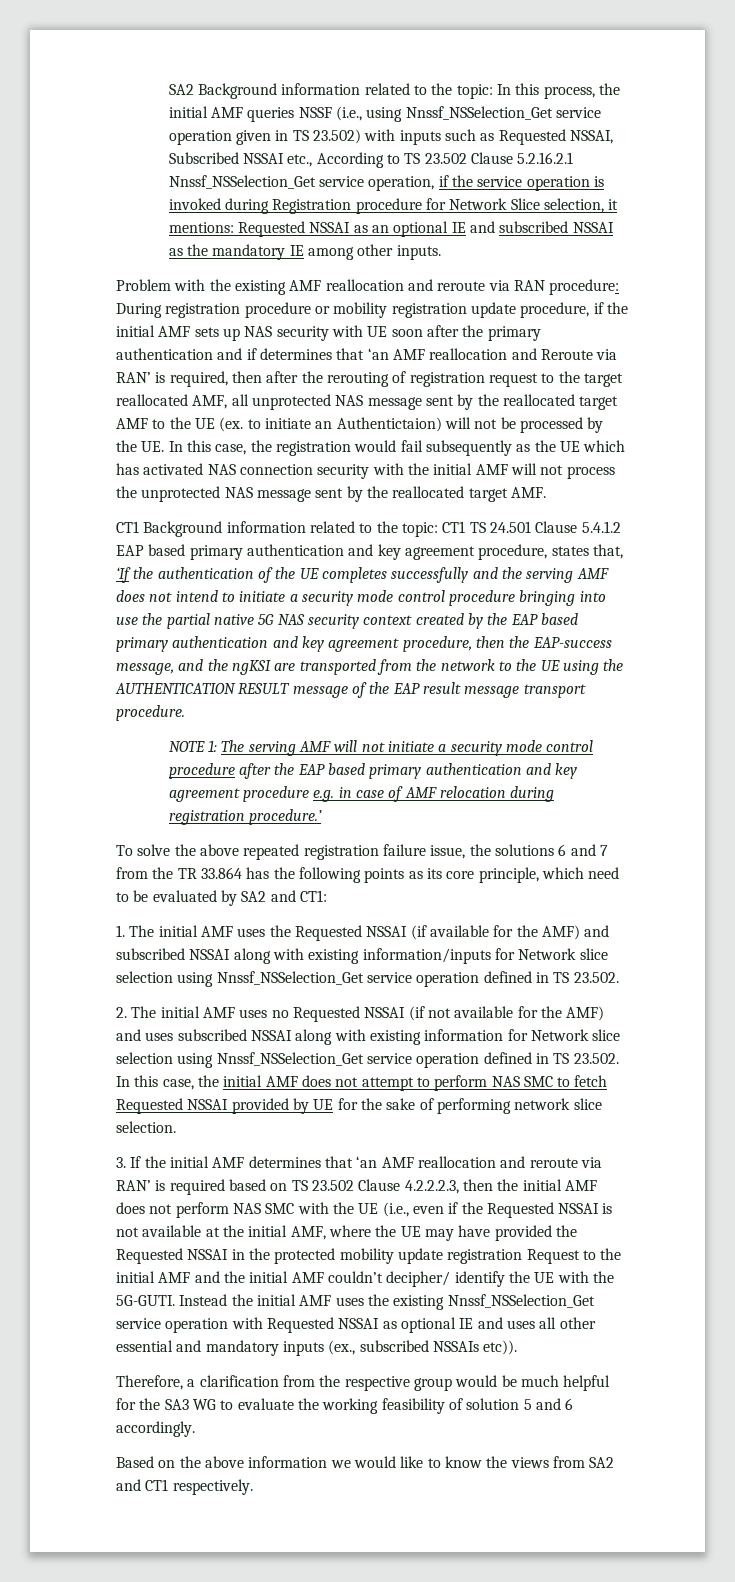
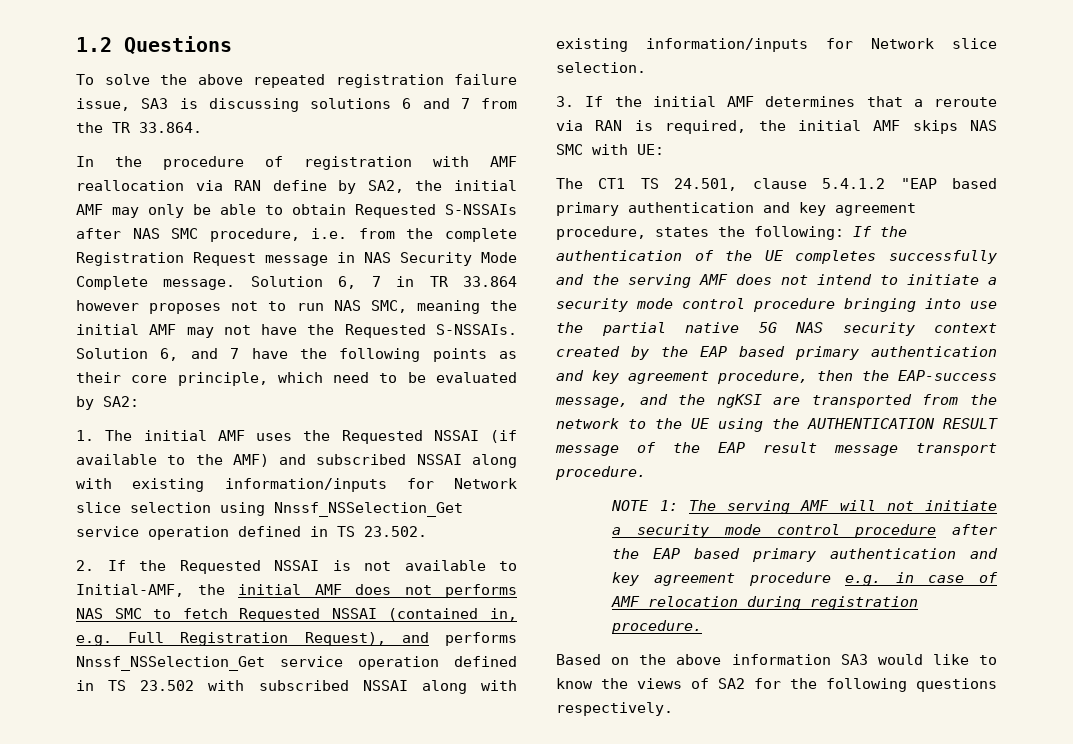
[168,83,620,99] [168,106,601,122] [168,129,613,145] [168,152,574,168] [168,175,604,191] [168,198,619,214] [168,221,614,237] [168,244,441,260] [116,279,620,295] [116,302,628,318] [116,325,541,341] [116,348,618,360] [116,371,623,387] [116,394,619,410] [116,417,604,433] [116,440,626,456] [116,463,615,479] [116,486,546,502] [116,521,621,537] [116,545,144,556] SA2 Background information related to the topic: In this process, the initial AMF queries NSSF (i.e., using Nnssf_NSSelection_Get service operation given in TS 23.502) with inputs such as Requested NSSAI, Subscribed NSSAI etc., According to TS 23.502 Clause 5.2.16.2.1 Nnssf_NSSelection_Get service operation, if the service operation is invoked during Registration procedure for Network Slice selection, it mentions: Requested NSSAI as an optional IE and subscribed NSSAI as the mandatory IE among other inputs. // Problem with the existing AMF reallocation and reroute via RAN procedure: During registration procedure or mobility registration update procedure, if the initial AMF sets up NAS security with UE soon after the primary authentication and if determines that ‘an AMF reallocation and Reroute via RAN’ is required, then after the rerouting of registration request to the target reallocated AMF, all unprotected NAS message sent by the reallocated target AMF to the UE (ex. to initiate an Authentictaion) will not be processed by the UE. In this case, the registration would fail subsequently as the UE which has activated NAS connection security with the initial AMF will not process the unprotected NAS message sent by the reallocated target AMF. // CT1 Background information related to the topic: CT1 TS 24.501 Clause 5.4.1.2 EAP -> [76,36,232,54] [76,74,517,88] [76,98,517,112] [76,122,202,133] [76,156,517,170] [76,180,517,194] [76,204,517,218] [76,228,517,242] [76,252,517,266] [76,276,517,290] [76,300,517,314] [76,324,517,338] [76,348,517,362] [76,372,517,386] [76,396,139,410] [76,430,517,444] [76,454,517,468] [76,478,517,492] [76,502,463,517] [76,526,427,540] [76,560,517,574] [76,584,517,598] [76,608,517,622] [76,632,517,646] [76,656,517,671] [76,680,517,694] [556,38,997,52] [556,62,646,73] [556,96,997,107] [556,120,997,134] [556,144,664,155] [556,178,937,191] 1.2 Questions // To solve the above repeated registration failure issue, SA3 is discussing solutions 6 and 7 from the TR 33.864. // In the procedure of registration with AMF reallocation via RAN define by SA2, the initial AMF may only be able to obtain Requested S-NSSAIs after NAS SMC procedure, i.e. from the complete Registration Request message in NAS Security Mode Complete message. Solution 6, 7 in TR 33.864 however proposes not to run NAS SMC, meaning the initial AMF may not have the Requested S-NSSAIs. Solution 6, and 7 have the following points as their core principle, which need to be evaluated by SA2: // 1. The initial AMF uses the Requested NSSAI (if available to the AMF) and subscribed NSSAI along with existing information/inputs for Network slice selection using Nnssf_NSSelection_Get service operation defined in TS 23.502. // 2. If the Requested NSSAI is not available to Initial-AMF, the initial AMF does not performs NAS SMC to fetch Requested NSSAI (contained in, e.g. Full Registration Request), and performs Nnssf_NSSelection_Get service operation defined in TS 23.502 with subscribed NSSAI along with existing information/inputs for Network slice selection. // 3. If the initial AMF determines that a reroute via RAN is required, the initial AMF skips NAS SMC with UE: // The CT1 TS 24.501, clause 5.4.1.2 "EAP
[592,544,623,559] [116,567,131,583] that, ‘If -> [718,226,872,240] the following: If
[249,809,323,825] [116,844,608,860] [116,867,620,883] [116,890,327,906] [116,925,610,941] [116,948,608,964] [116,971,619,987] [116,1006,605,1022] [116,1029,621,1045] [116,1052,619,1068] [116,1075,608,1091] [116,1098,602,1114] [116,1121,176,1133] [116,1156,602,1168] [116,1179,597,1195] [116,1202,613,1218] [116,1225,577,1241] [116,1248,622,1264] [116,1271,614,1287] [116,1294,595,1310] [116,1317,596,1333] [116,1340,518,1356] [116,1375,611,1391] [116,1398,574,1414] [116,1421,195,1437] procedure.’ // To solve the above repeated registration failure issue, the solutions 6 and 7 from the TR 33.864 has the following points as its core principle, which need to be evaluated by SA2 and CT1: // 1. The initial AMF uses the Requested NSSAI (if available for the AMF) and subscribed NSSAI along with existing information/inputs for Network slice selection using Nnssf_NSSelection_Get service operation defined in TS 23.502. // 2. The initial AMF uses no Requested NSSAI (if not available for the AMF) and uses subscribed NSSAI along with existing information for Network slice selection using Nnssf_NSSelection_Get service operation defined in TS 23.502. In this case, the initial AMF does not attempt to perform NAS SMC to fetch Requested NSSAI provided by UE for the sake of performing network slice selection. // 3. If the initial AMF determines that ‘an AMF reallocation and reroute via RAN’ is required based on TS 23.502 Clause 4.2.2.2.3, then the initial AMF does not perform NAS SMC with the UE (i.e., even if the Requested NSSAI is not available at the initial AMF, where the UE may have provided the Requested NSSAI in the protected mobility update registration Request to the initial AMF and the initial AMF couldn’t decipher/ identify the UE with the 5G-GUTI. Instead the initial AMF uses the existing Nnssf_NSSelection_Get service operation with Requested NSSAI as optional IE and uses all other essential and mandatory inputs (ex., subscribed NSSAIs etc)). // Therefore, a clarification from the respective group would be much helpful for the SA3 WG to evaluate the working feasibility of solution 5 and 6 accordingly. -> [611,620,703,634] procedure.
[330,1460,351,1468] we -> [840,654,868,665] SA3
[552,1456,615,1468] [116,1479,169,1491] from SA2 and CT1 -> [691,678,997,692] of SA2 for the following questions

